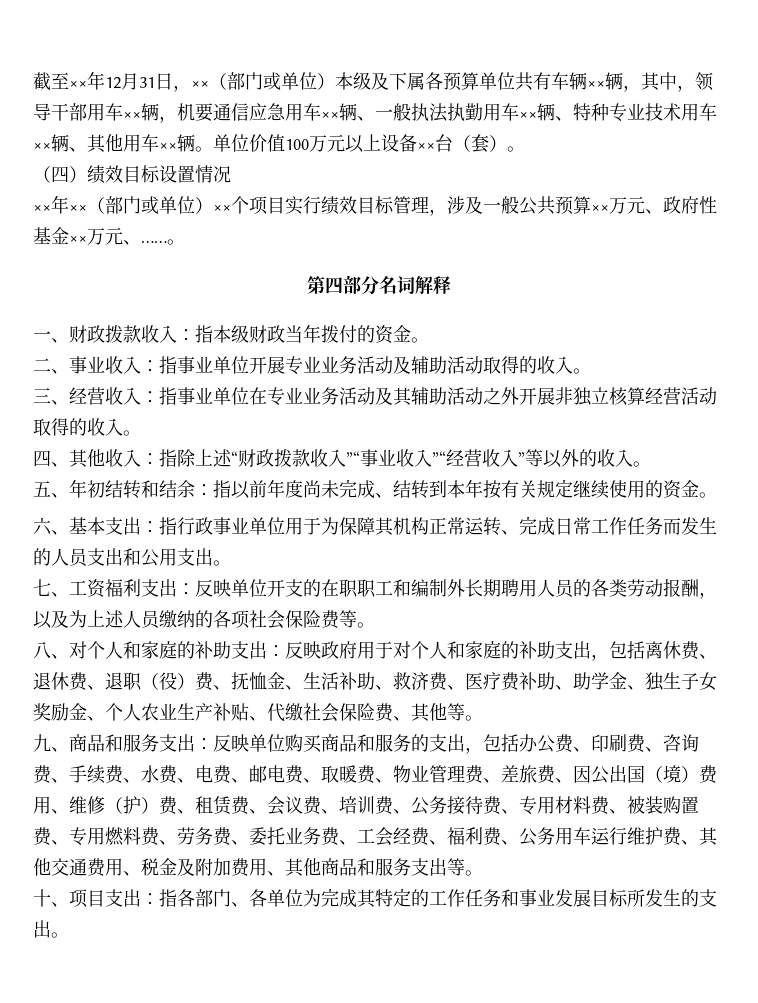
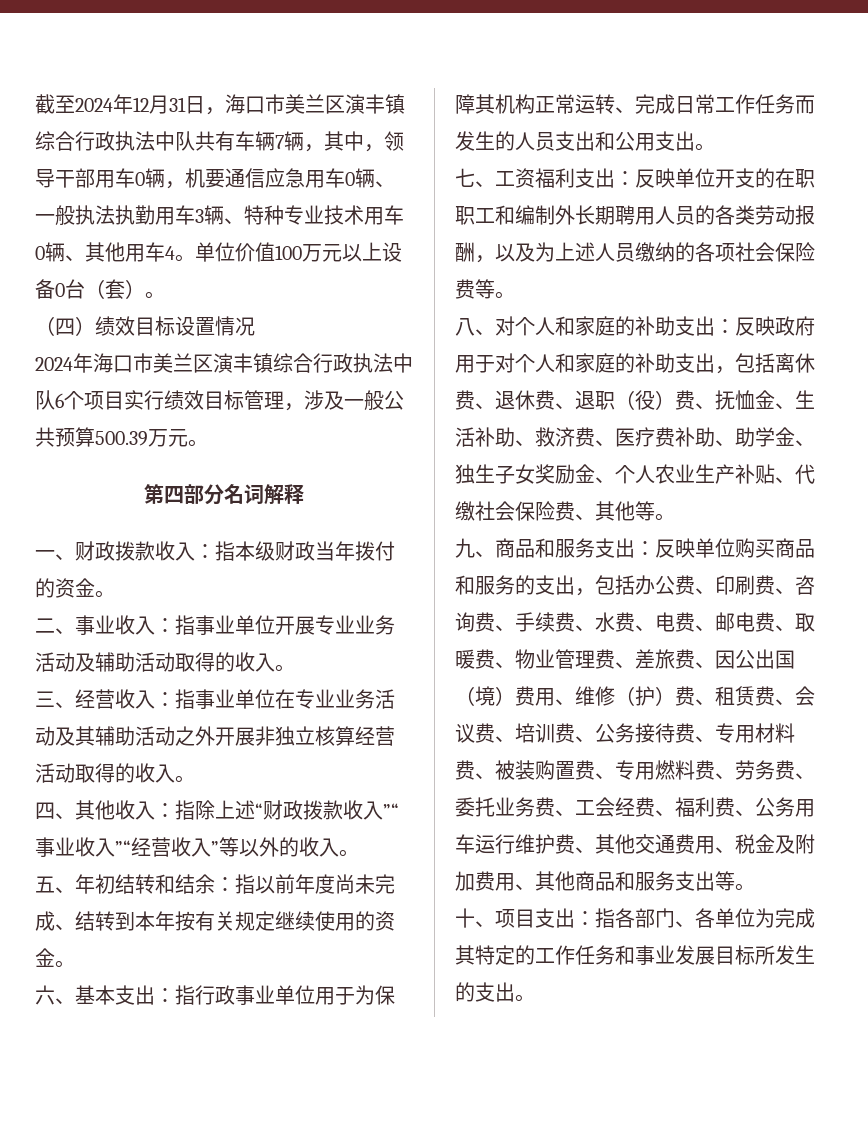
[69,81,87,88] ×× -> [75,98,113,112] 2024
[191,72,515,91] ××（部门或单位）本级及下属各预算单位 -> [225,94,405,114] [35,131,195,151] 海口市美兰区演丰镇综合行政执法中队
[587,81,605,88] ×× -> [275,135,284,149] 7
[123,112,141,119] ×× -> [135,172,145,186] 0
[321,112,339,119] ×× -> [345,172,355,186] 0
[519,112,537,119] ×× -> [195,209,204,223] 3
[33,143,51,150] ×× -> [35,246,45,260] 0
[159,134,195,152] ××辆 -> [165,246,175,260] 4
[417,143,435,150] ×× -> [55,283,65,297] 0
[33,195,231,214] ××年××（部门或单位）×× -> [35,353,413,373] [35,390,64,410] 2024年海口市美兰区演丰镇综合行政执法中队6
[591,196,717,214] [33,227,167,245] ××万元、政府性基金××万元、…… -> [95,429,188,447] 500.39万元

